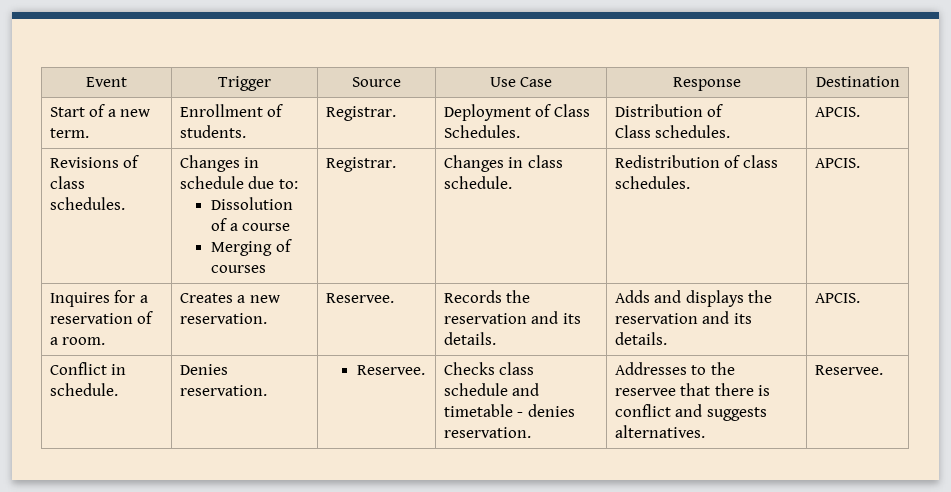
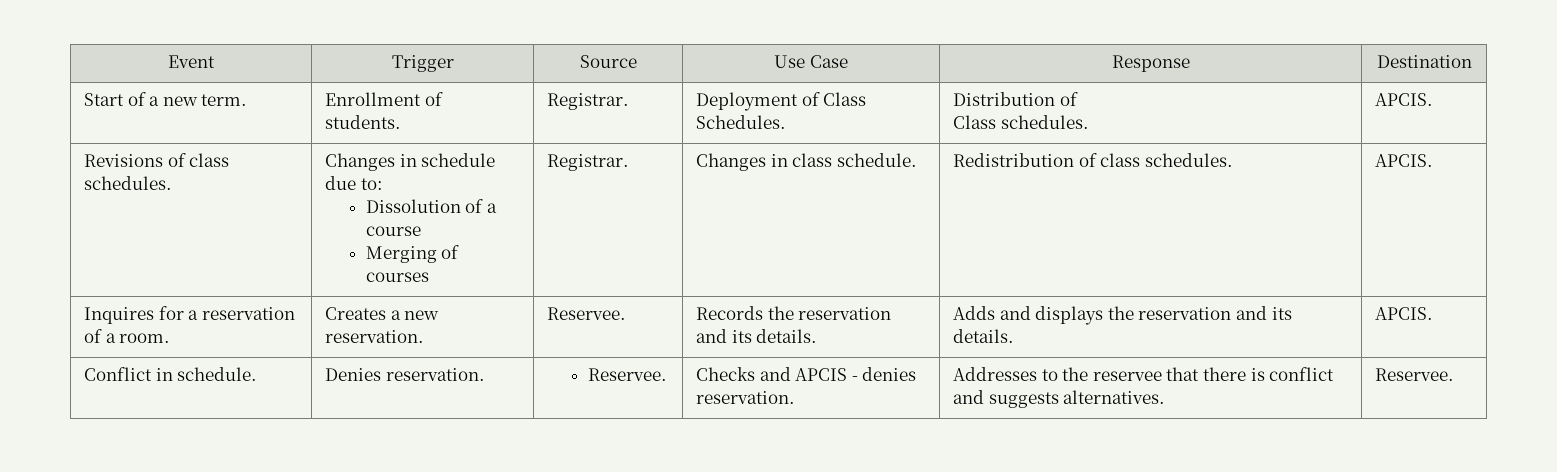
[499,362,535,375] [443,383,540,396] [443,404,513,417] class schedule and timetable -> [759,367,848,381] and APCIS

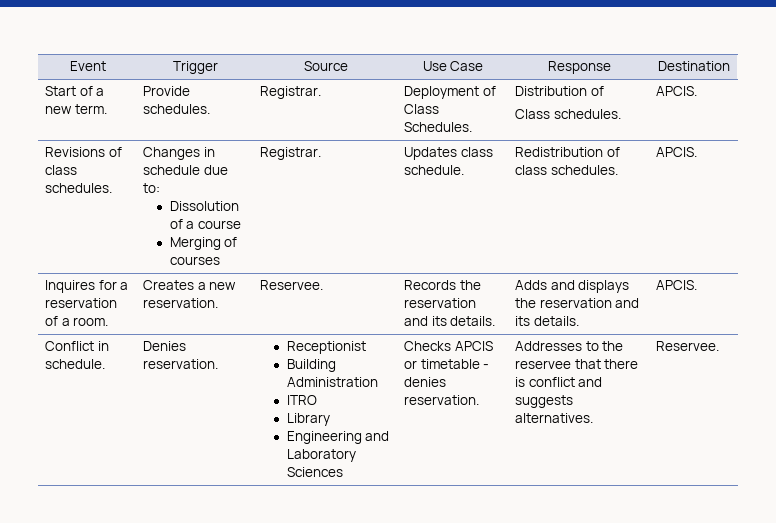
[325,92,443,106] [325,115,402,129] Enrollment of students. -> [143,86,191,96] [143,104,211,114] Provide schedules.
[696,153,788,171] Changes in -> [404,147,458,160] Updates
[587,368,667,381] [696,367,848,381] Reservee. | Checks and APCIS -> [286,341,366,354] [286,359,336,372] [286,377,378,387] [286,395,317,405] [286,413,330,426] [286,431,390,444] [286,449,356,462] [286,467,343,477] [404,341,493,351] [404,359,480,369] Receptionist // Building Administration // ITRO // Library // Engineering and Laboratory Sciences | Checks APCIS or timetable

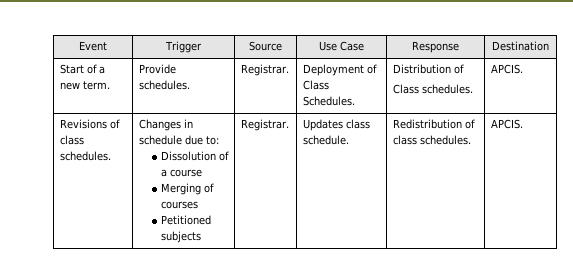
(220, 260) none -> [161,215,212,225] [161,231,202,243] // Petitioned subjects
[45,280,129,293] [45,298,118,308] [45,316,109,326] [143,280,237,290] [143,298,219,308] [260,280,324,290] [404,280,481,290] [404,298,477,308] [404,316,496,326] [515,280,630,293] [515,298,640,308] [515,316,579,326] [656,280,698,290] [45,341,109,351] [45,359,106,369] [143,341,187,351] [143,359,219,369] [286,341,366,354] [286,359,336,372] [286,377,378,387] [286,395,317,405] [286,413,330,426] [286,431,390,444] [286,449,356,462] [286,467,343,477] [404,341,493,351] [404,359,490,369] [404,377,447,387] [404,395,480,405] [515,341,624,351] [515,359,639,369] [515,377,603,387] [515,395,574,408] [515,413,594,423] [656,341,720,351] // Inquires for a reservation of a room. | Creates a new reservation. | Reservee. | Records the reservation and its details. | Adds and displays the reservation and its details. | APCIS. // Conflict in schedule. | Denies reservation. | Receptionist // Building Administration // ITRO // Library // Engineering and Laboratory Sciences | Checks APCIS or timetable - denies reservation. | Addresses to the reservee that there is conflict and suggests alternatives. | Reservee. -> (523, 124) none

